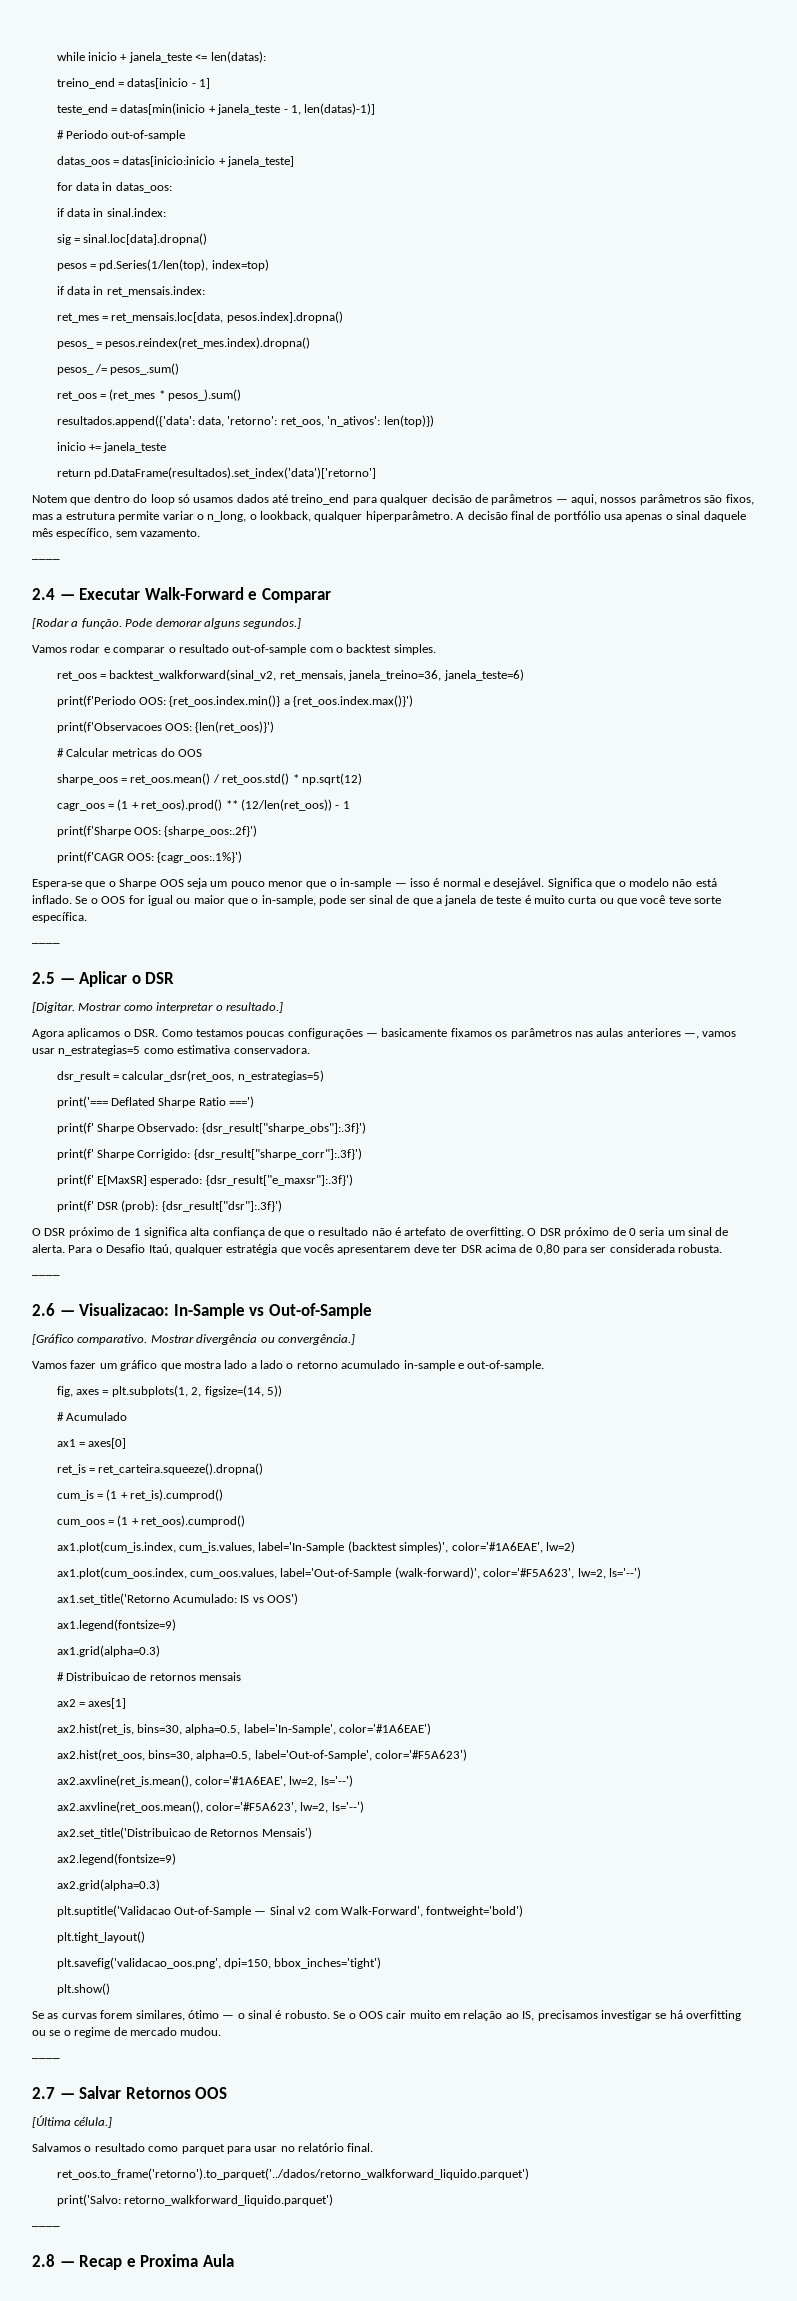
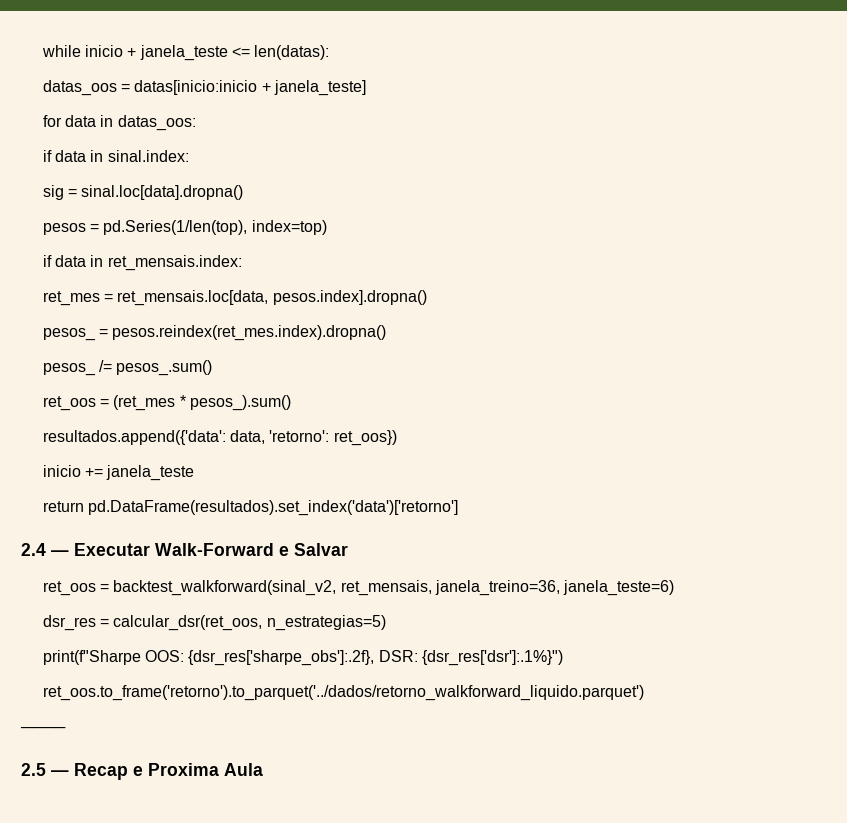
[56,78,211,89] [56,103,376,115] [56,130,186,141] // treino_end = datas[inicio - 1] // teste_end = datas[min(inicio + janela_teste - 1, len(datas)-1)] // # Periodo out-of-sample -> (330, 52) none
[280,415,434,427] ret_oos, 'n_ativos': len(top)}) -> [333,430,397,446] ret_oos})
[32,494,754,505] [32,511,746,522] [32,528,201,539] [31,559,60,563] // Notem que dentro do loop só usamos dados até treino_end para qualquer decisão de parâmetros — aqui, nossos parâmetros são fixos, mas a estrutura permite variar o n_long, o lookback, qualquer hiperparâmetro. A decisão final de portfólio usa apenas o sinal daquele mês específico, sem vazamento. // ──── -> (459, 508) none
[261,588,331,603] [32,618,302,629] [32,644,436,655] Comparar // [Rodar a função. Pode demorar alguns segundos.] // Vamos rodar e comparar o resultado out-of-sample com o backtest simples. -> [294,543,348,556] Salvar
[56,695,414,707] [56,721,275,733] [56,748,203,757] [56,773,362,785] [56,799,350,811] [56,825,258,837] [56,851,243,863] [32,878,717,889] [32,895,722,906] [32,912,87,923] [31,943,60,947] [32,971,175,987] [32,1002,283,1013] [32,1028,737,1039] [32,1045,310,1056] [56,1070,324,1082] [56,1096,255,1108] [56,1122,366,1134] [56,1148,362,1160] [56,1174,353,1186] [56,1200,282,1212] [32,1227,729,1238] [32,1244,723,1255] [31,1275,60,1279] [32,1303,372,1319] [32,1334,355,1345] [32,1360,545,1371] [56,1385,282,1397] [56,1412,128,1421] [56,1438,127,1449] [56,1463,264,1475] [56,1489,224,1501] [56,1515,246,1527] [56,1541,575,1553] [56,1567,641,1579] [56,1593,299,1605] [56,1619,176,1631] [56,1645,160,1657] [56,1672,242,1681] [56,1698,127,1709] [56,1723,432,1735] [56,1749,468,1761] [56,1775,353,1787] [56,1801,364,1813] [56,1827,312,1839] [56,1853,176,1865] [56,1879,160,1891] [56,1905,524,1917] [56,1931,145,1943] [56,1957,382,1969] [56,1983,110,1995] [32,2010,741,2021] [32,2027,222,2038] [31,2058,60,2062] [32,2086,228,2099] [32,2115,113,2128] [32,2143,374,2154] [56,2168,529,2180] [56,2194,334,2206] [31,2226,60,2230] [32,2254,55,2267] print(f'Periodo OOS: {ret_oos.index.min()} a {ret_oos.index.max()}') // print(f'Observacoes OOS: {len(ret_oos)}') // # Calcular metricas do OOS // sharpe_oos = ret_oos.mean() / ret_oos.std() * np.sqrt(12) // cagr_oos = (1 + ret_oos).prod() ** (12/len(ret_oos)) - 1 // print(f'Sharpe OOS: {sharpe_oos:.2f}') // print(f'CAGR OOS: {cagr_oos:.1%}') // Espera-se que o Sharpe OOS seja um pouco menor que o in-sample — isso é normal e desejável. Significa que o modelo não está inflado. Se o OOS for igual ou maior que o in-sample, pode ser sinal de que a janela de teste é muito curta ou que você teve sorte específica. // ──── // 2.5 — Aplicar o DSR // [Digitar. Mostrar como interpretar o resultado.] // Agora aplicamos o DSR. Como testamos poucas configurações — basicamente fixamos os parâmetros nas aulas anteriores —, vamos usar n_estrategias=5 como estimativa conservadora. // dsr_result = calcular_dsr(ret_oos, n_estrategias=5) // print('=== Deflated Sharpe Ratio ===') // print(f' Sharpe Observado: {dsr_result["sharpe_obs"]:.3f}') // print(f' Sharpe Corrigido: {dsr_result["sharpe_corr"]:.3f}') // print(f' E[MaxSR] esperado: {dsr_result["e_maxsr"]:.3f}') // print(f' DSR (prob): {dsr_result["dsr"]:.3f}') // O DSR próximo de 1 significa alta confiança de que o resultado não é artefato de overfitting. O DSR próximo de 0 seria um sinal de alerta. Para o Desafio Itaú, qualquer estratégia que vocês apresentarem deve ter DSR acima de 0,80 para ser considerada robusta. // ──── // 2.6 — Visualizacao: In-Sample vs Out-of-Sample // [Gráfico comparativo. Mostrar divergência ou convergência.] // Vamos fazer um gráfico que mostra lado a lado o retorno acumulado in-sample e out-of-sample. // fig, axes = plt.subplots(1, 2, figsize=(14, 5)) // # Acumulado // ax1 = axes[0] // ret_is = ret_carteira.squeeze().dropna() // cum_is = (1 + ret_is).cumprod() // cum_oos = (1 + ret_oos).cumprod() // ax1.plot(cum_is.index, cum_is.values, label='In-Sample (backtest simples)', color='#1A6EAE', lw=2) // ax1.plot(cum_oos.index, cum_oos.values, label='Out-of-Sample (walk-forward)', color='#F5A623', lw=2, ls='--') // ax1.set_title('Retorno Acumulado: IS vs OOS') // ax1.legend(fontsize=9) // ax1.grid(alpha=0.3) // # Distribuicao de retornos mensais // ax2 = axes[1] // ax2.hist(ret_is, bins=30, alpha=0.5, label='In-Sample', color='#1A6EAE') // ax2.hist(ret_oos, bins=30, alpha=0.5, label='Out-of-Sample', color='#F5A623') // ax2.axvline(ret_is.mean(), color='#1A6EAE', lw=2, ls='--') // ax2.axvline(ret_oos.mean(), color='#F5A623', lw=2, ls='--') // ax2.set_title('Distribuicao de Retornos Mensais') // ax2.legend(fontsize=9) // ax2.grid(alpha=0.3) // plt.suptitle('Validacao Out-of-Sample — Sinal v2 com Walk-Forward', fontweight='bold') // plt.tight_layout() // plt.savefig('validacao_oos.png', dpi=150, bbox_inches='tight') // plt.show() // Se as curvas forem similares, ótimo — o sinal é robusto. Se o OOS cair muito em relação ao IS, precisamos investigar se há overfitting ou se o regime de mercado mudou. // ──── // 2.7 — Salvar Retornos OOS // [Última célula.] // Salvamos o resultado como parquet para usar no relatório final. // ret_oos.to_frame('retorno').to_parquet('../dados/retorno_walkforward_liquido.parquet') // print('Salvo: retorno_walkforward_liquido.parquet') // ──── // 2.8 -> [42,615,386,631] [42,650,563,666] [42,685,644,701] [20,727,66,732] [21,763,46,776] dsr_res = calcular_dsr(ret_oos, n_estrategias=5) // print(f"Sharpe OOS: {dsr_res['sharpe_obs']:.2f}, DSR: {dsr_res['dsr']:.1%}") // ret_oos.to_frame('retorno').to_parquet('../dados/retorno_walkforward_liquido.parquet') // ──── // 2.5

